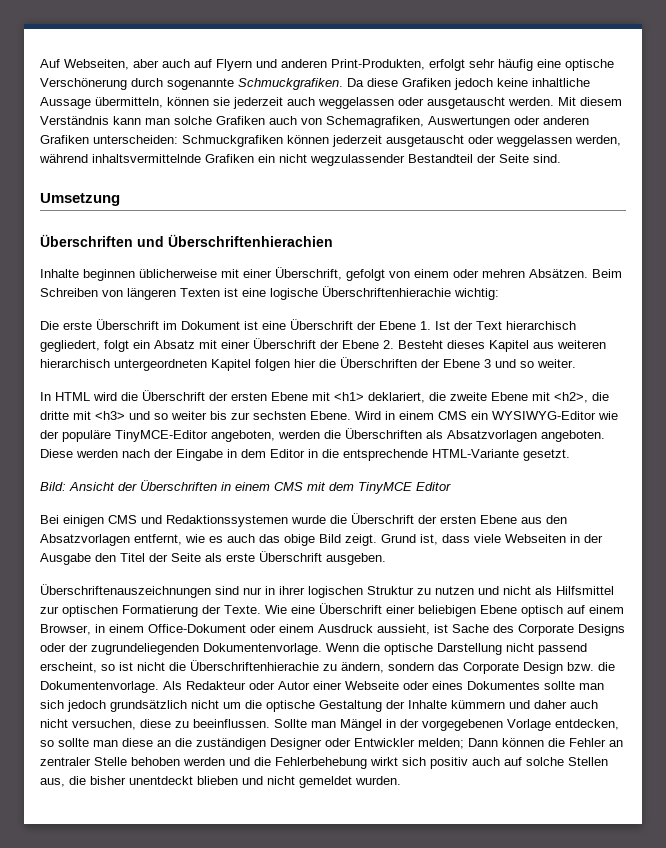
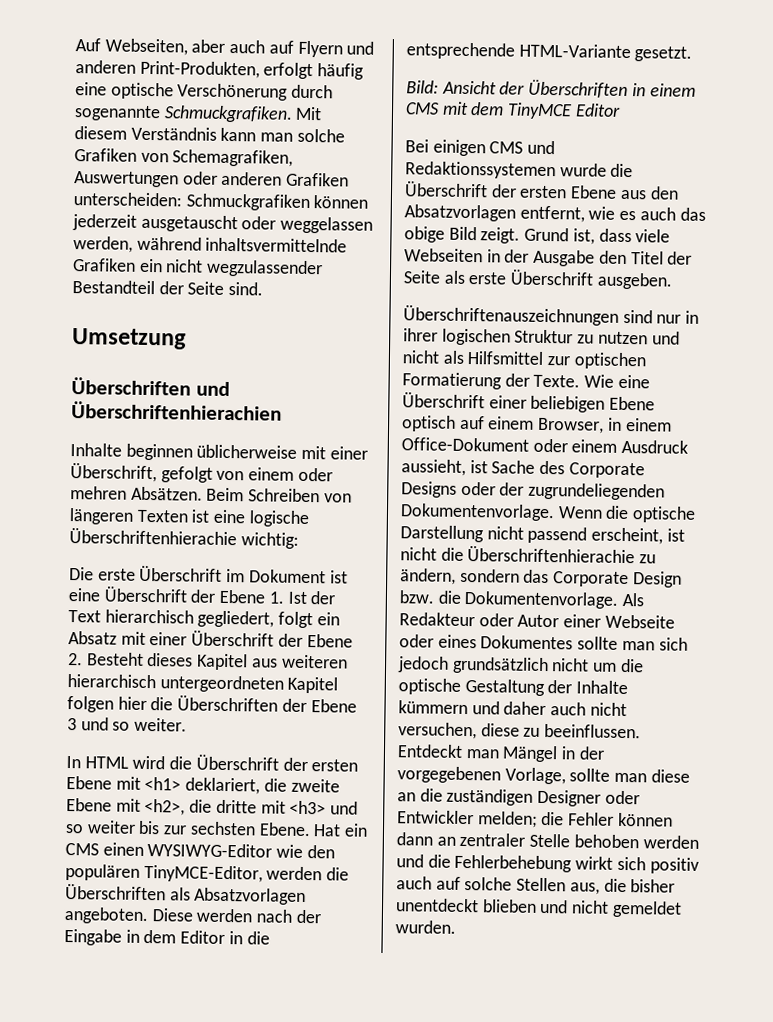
[469,59,495,68] sehr -> (314, 71) none
[347,78,590,90] [40,97,554,109] Da diese Grafiken jedoch keine inhaltliche Aussage übermitteln, können sie jederzeit auch weggelassen oder ausgetauscht werden. -> (293, 114) none
[269,116,297,125] auch -> (137, 155) none
[355,411,618,420] [40,430,275,442] Wird in einem CMS ein WYSIWYG-Editor wie der populäre TinyMCE-Editor angeboten, -> [313,823,369,837] [65,842,335,859] [65,863,263,883] Hat ein CMS einen WYSIWYG-Editor wie den populären TinyMCE-Editor,
[101,664,115,671] so -> (664, 536) none
[274,719,307,728] Sollte -> [397,744,463,758] Entdeckt
[507,719,619,731] [40,740,54,747] Vorlage entdecken, so -> [504,767,566,785] Vorlage,
[468,738,606,747] Dann können die Fehler -> [541,811,673,827] [396,832,433,846] die Fehler können dann

